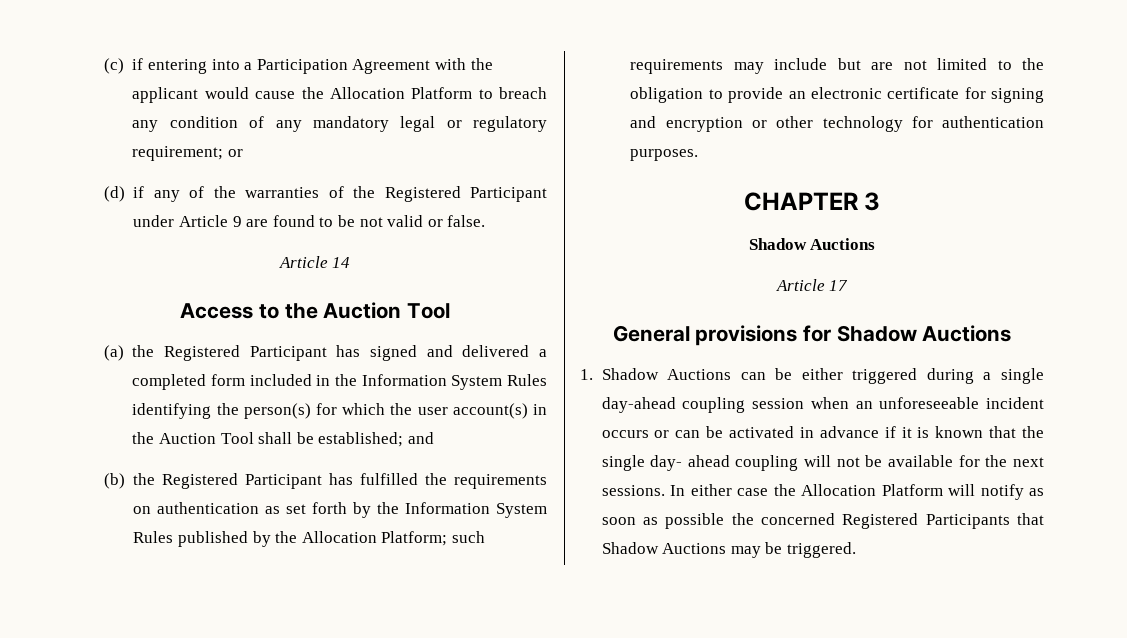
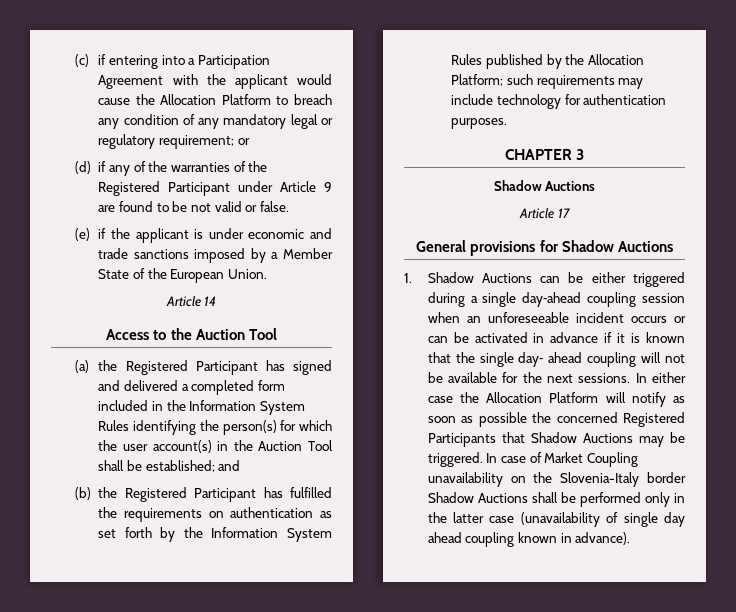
(486, 221) none -> [74,228,333,243] [98,248,333,263] [98,268,267,283] // (e) if the applicant is under economic and trade sanctions imposed by a Member State of the European Union.
[837,58,1044,70] [630,87,1044,103] [630,116,814,132] but are not limited to the obligation to provide an electronic certificate for signing and encryption or other -> (494, 99) none
(856, 550) none -> [486,452,638,467] [427,472,686,487] [427,492,685,507] [427,512,685,527] [427,532,631,547] In case of Market Coupling unavailability on the Slovenia-Italy border Shadow Auctions shall be performed only in the latter case (unavailability of single day ahead coupling known in advance).

